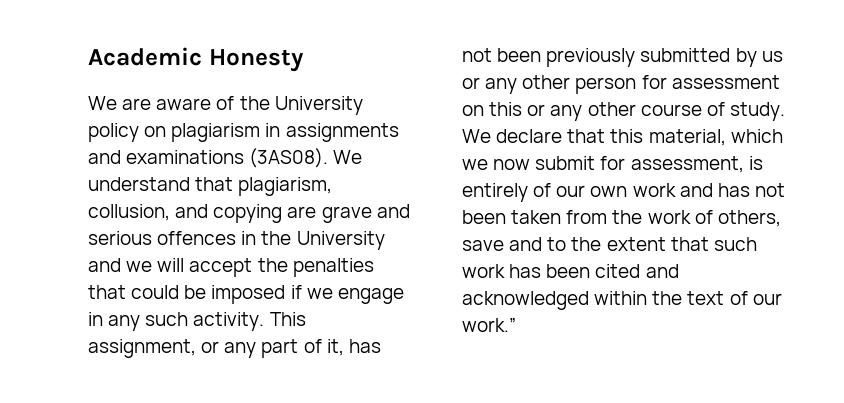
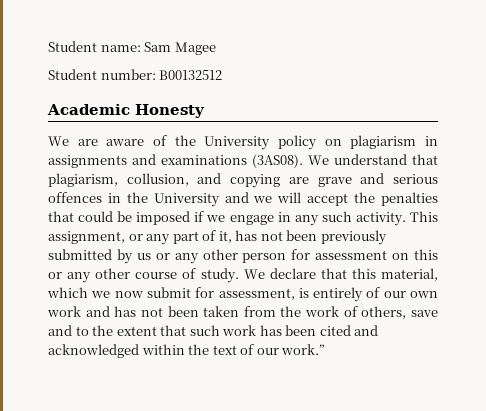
(88, 56) none -> [48,41,216,55] [48,69,223,80] Student name: Sam Magee // Student number: B00132512 //

